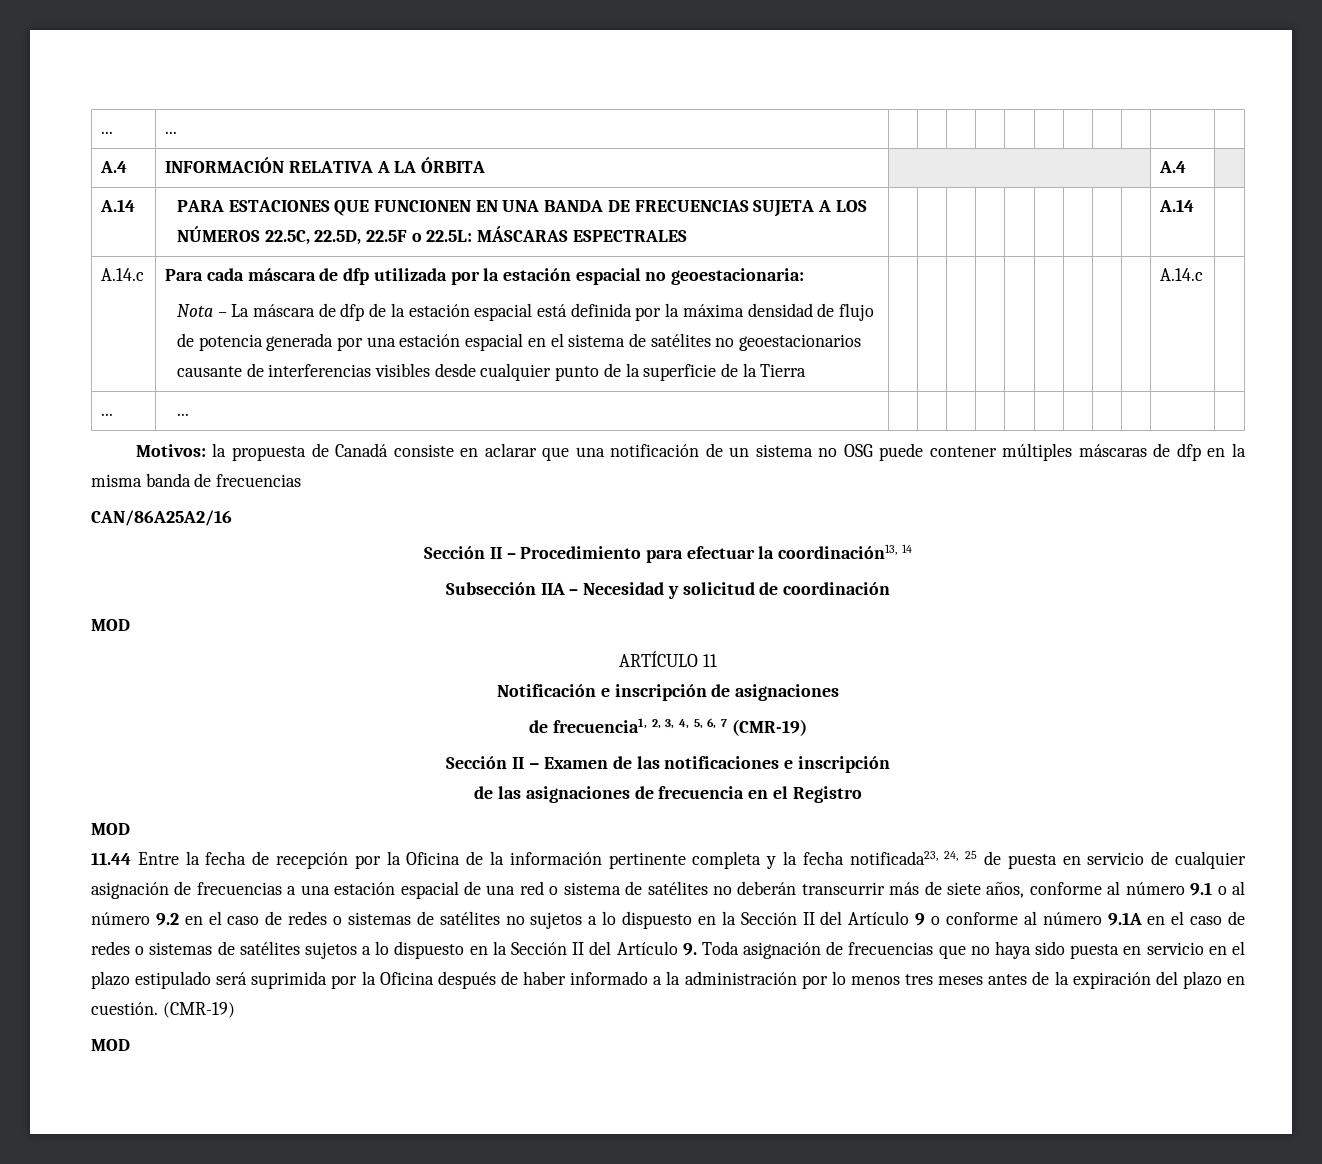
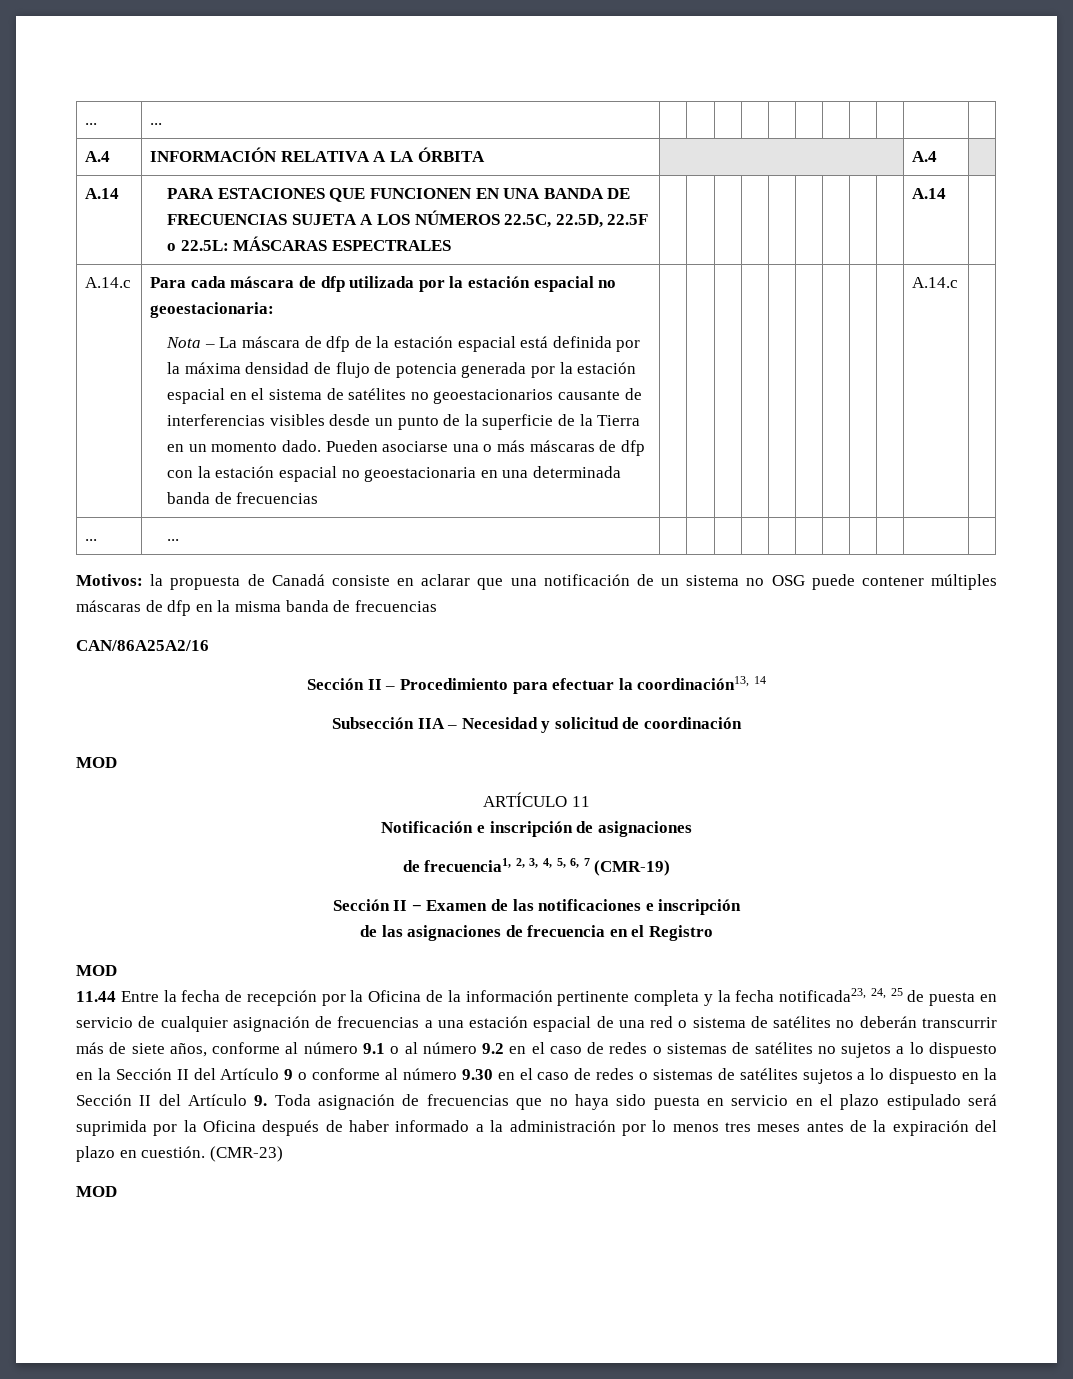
[366,337,396,347] una -> [559,362,573,374] la
[480,363,552,381] cualquier -> [374,418,393,426] un
(807, 370) none -> [167,440,645,456] [167,466,621,482] [167,492,319,504] en un momento dado. Pueden asociarse una o más máscaras de dfp con la estación espacial no geoestacionaria en una determinada banda de frecuencias
[1107,912,1142,926] 9.1A -> [461,1069,493,1080] 9.30
[162,1002,235,1018] (CMR-19) -> [209,1146,283,1162] (CMR-23)

